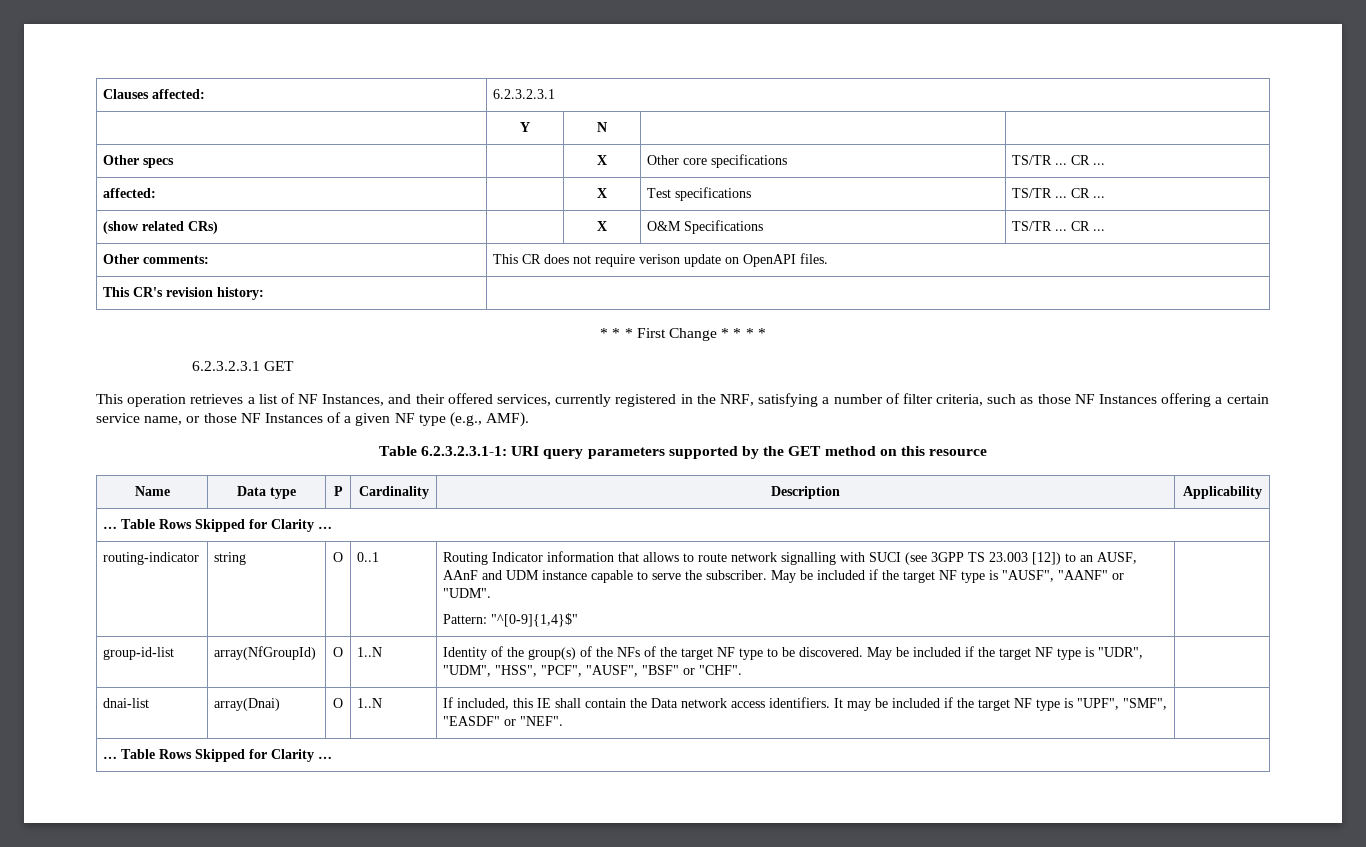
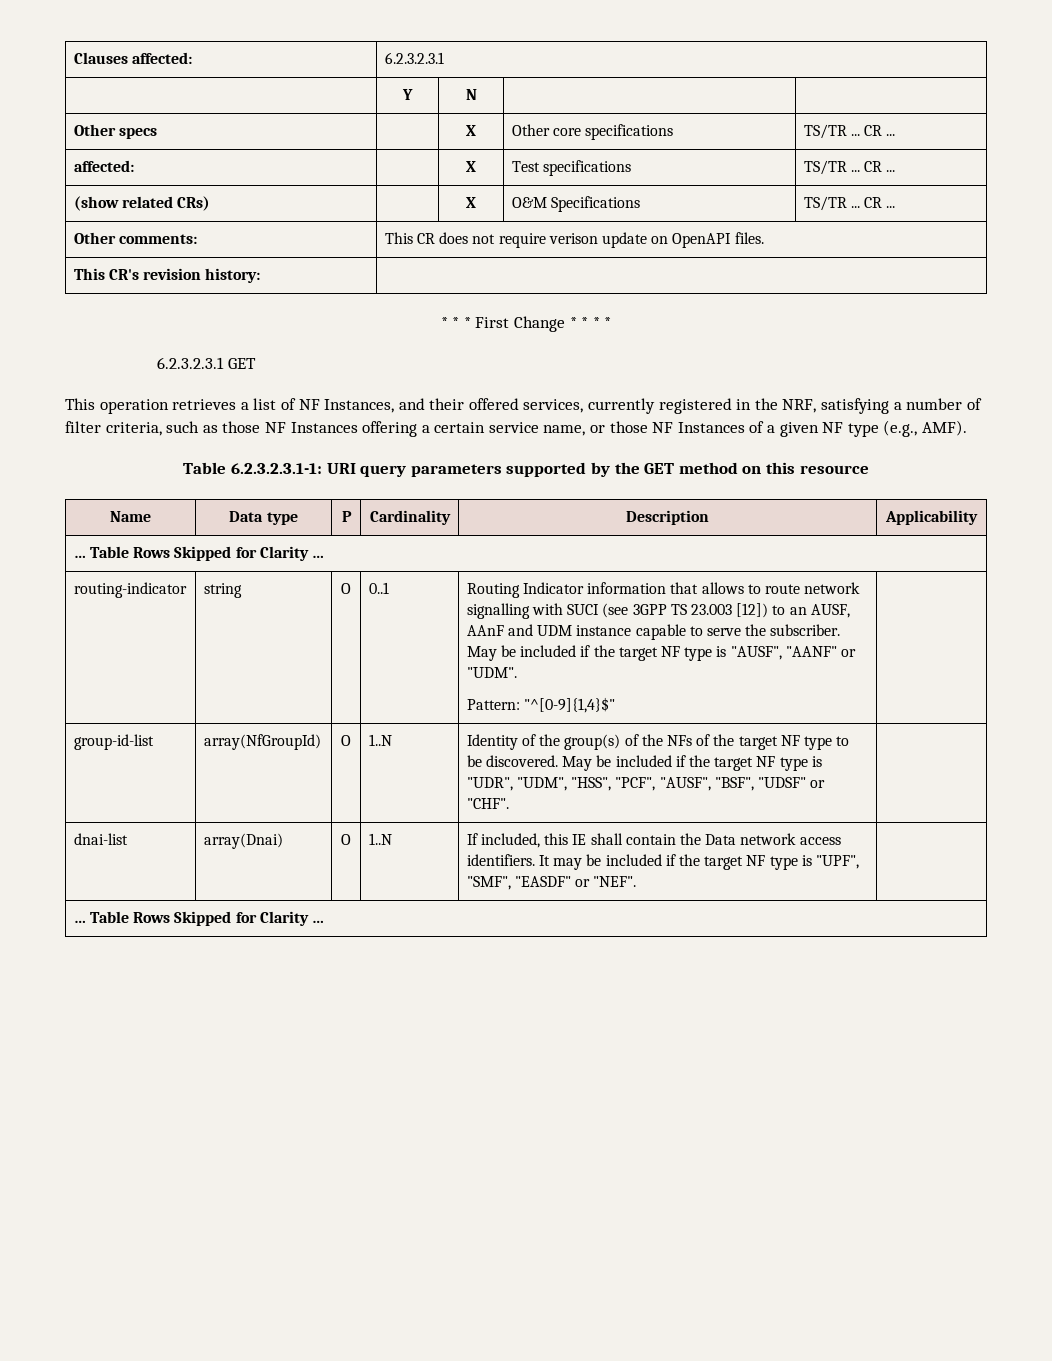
[642,665,680,675] "BSF" -> [714,777,806,791] "BSF", "UDSF"

